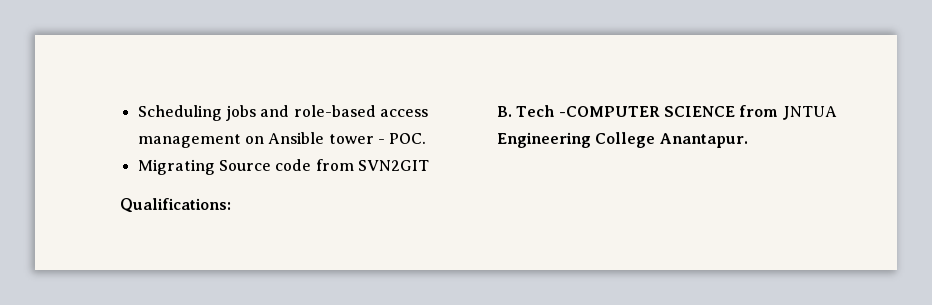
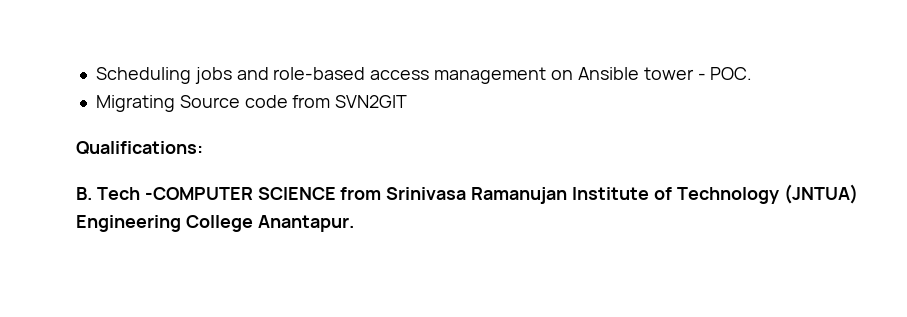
[782,106,837,120] JNTUA -> [386,184,858,204] Srinivasa Ramanujan Institute of Technology (JNTUA)

